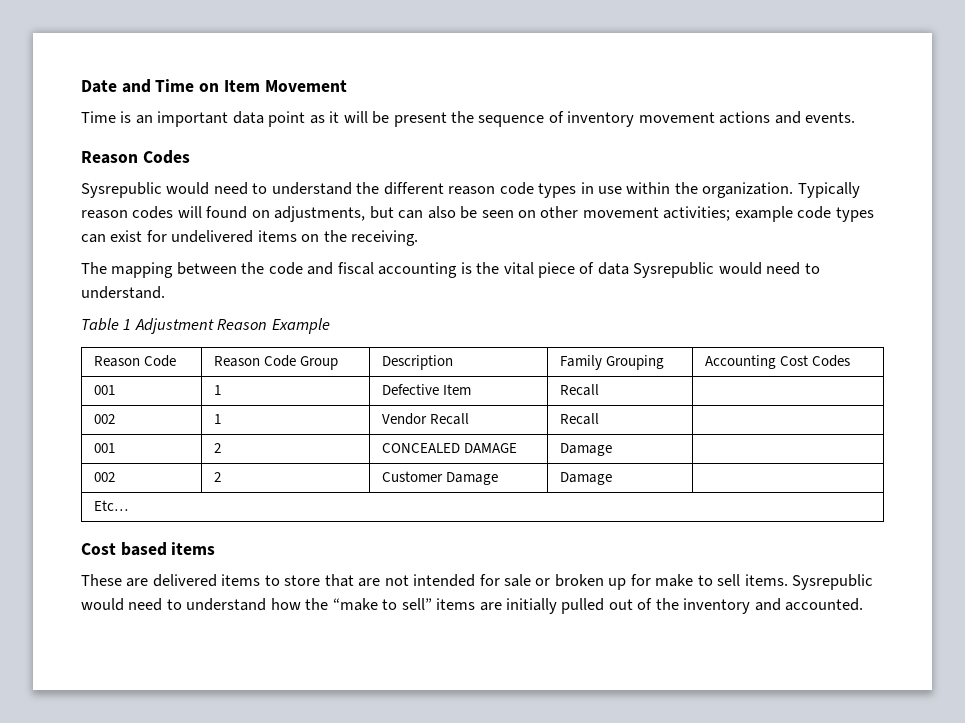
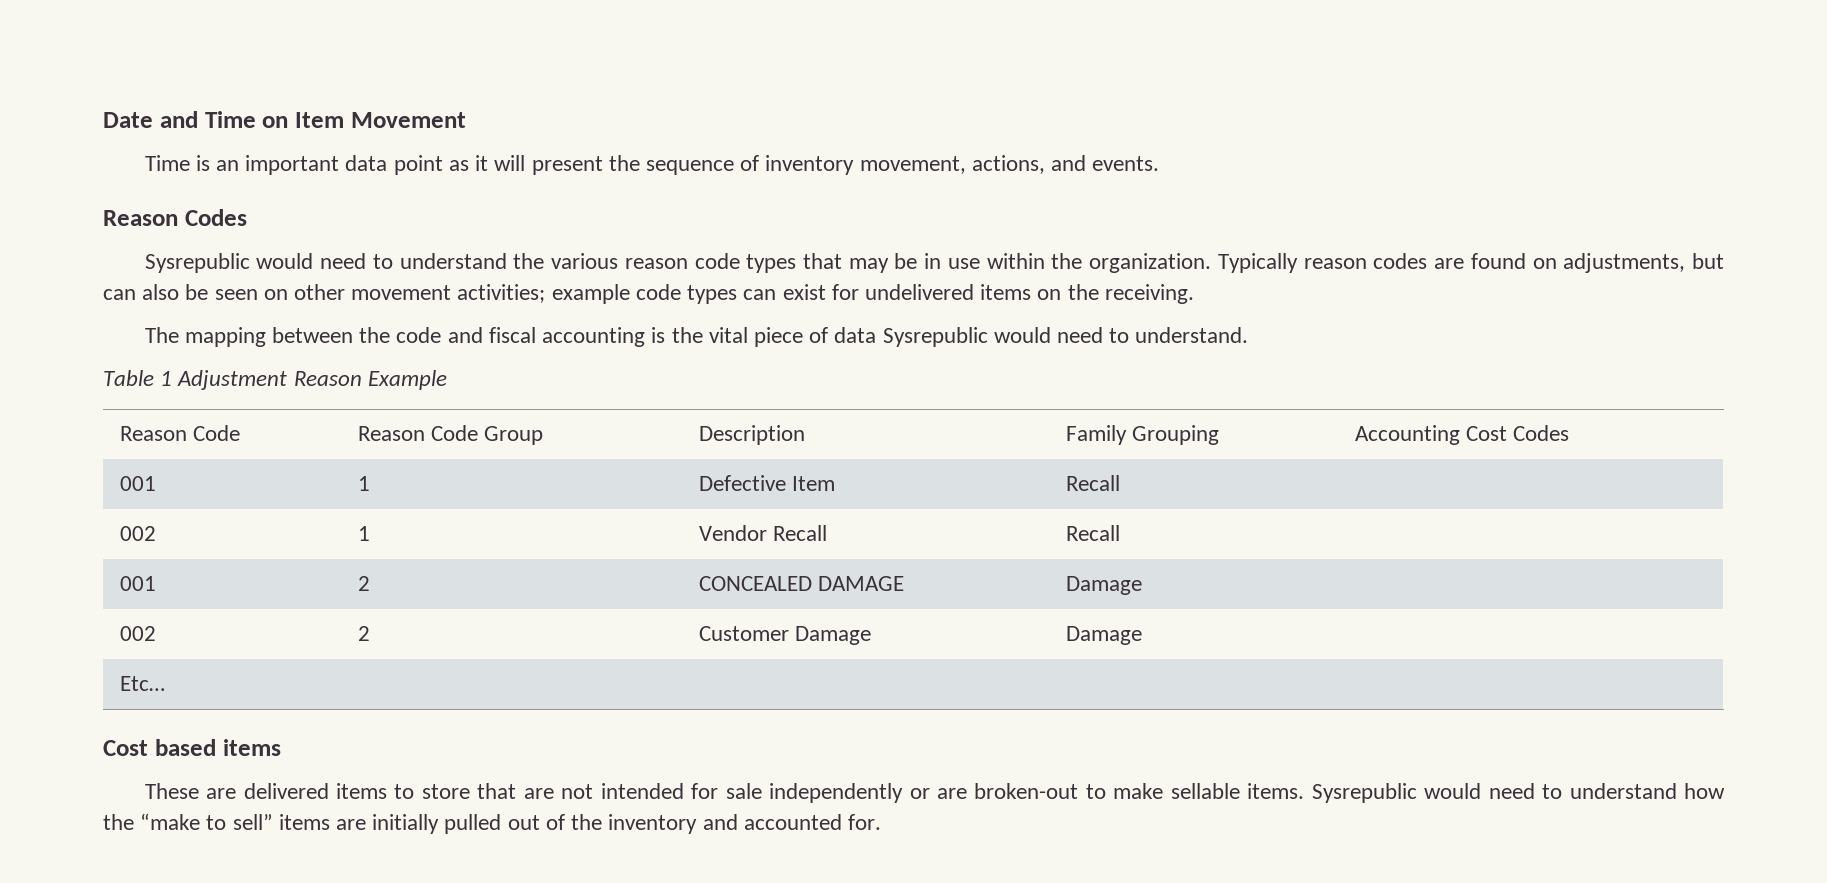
[372,111,390,124] be -> (526, 163) none
[638,111,771,124] movement actions -> [859,155,1045,174] movement, actions,
[383,182,444,195] different -> [551,253,619,269] various
(577, 190) none -> [802,253,918,273] that may be
[177,206,202,218] will -> [1434,258,1465,269] are
[535,574,741,590] or broken up for make to sell -> [769,783,1240,803] independently or are broken-out to make sellable
[785,598,864,611] accounted. -> [743,814,881,830] accounted for.

